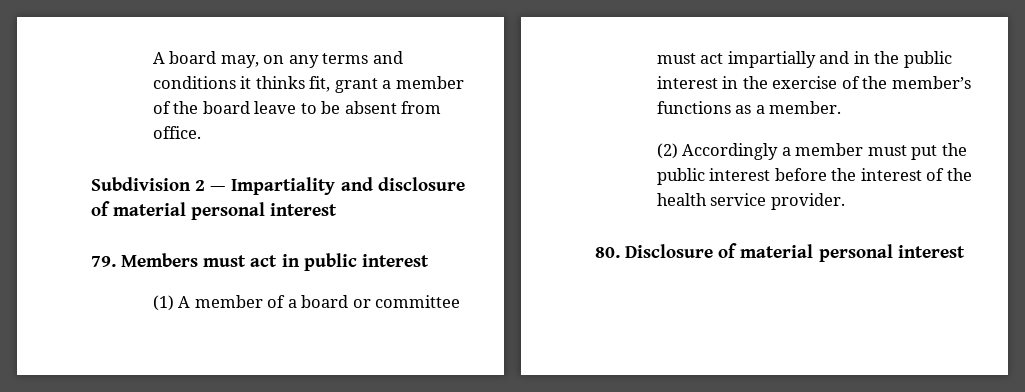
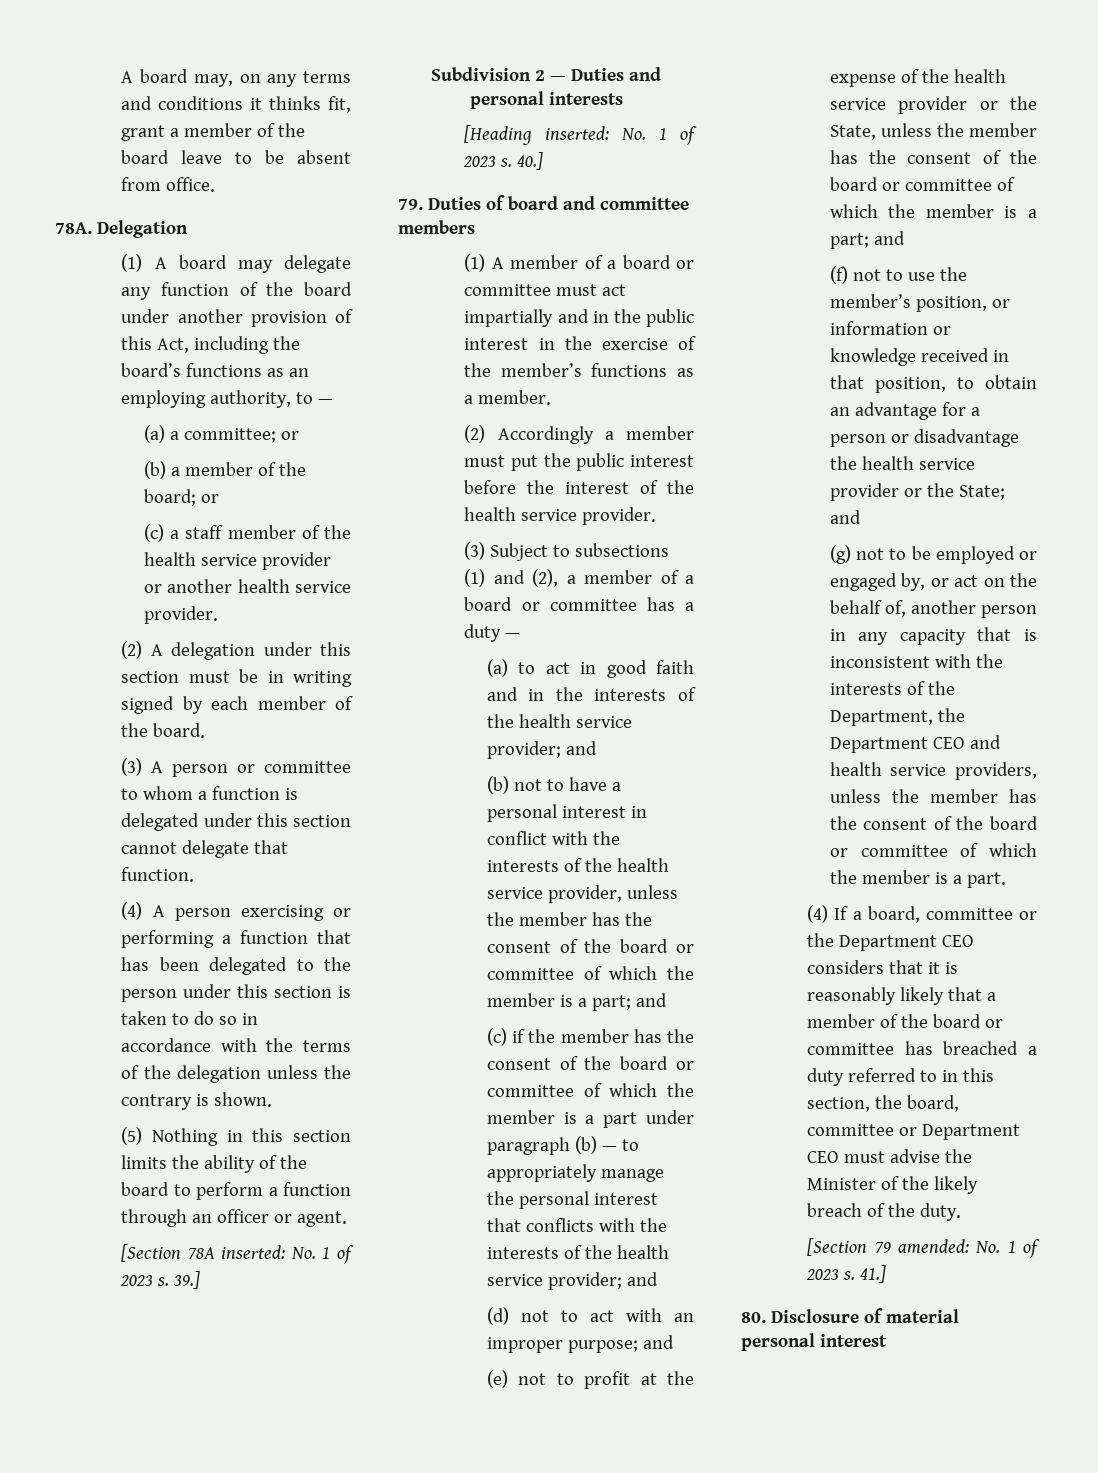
[91,177,465,195] [91,201,338,220] [91,253,429,271] Subdivision 2 — Impartiality and disclosure of material personal interest // 79. Members must act in public interest -> [55,220,188,238] [121,254,351,273] [121,282,352,300] [121,309,353,327] [121,336,301,354] [121,363,310,377] [121,390,334,408] [143,425,299,443] [143,461,306,479] [143,489,219,506] [143,524,351,542] [143,552,331,570] [143,579,351,593] [143,606,218,624] [121,641,351,660] [121,669,352,687] [121,696,353,714] [121,723,206,738] [121,758,351,777] [121,786,299,800] [121,813,351,831] [121,840,289,858] [121,867,195,882] [121,902,351,921] [121,930,351,948] [121,957,351,975] [121,984,351,1002] [121,1011,259,1025] [121,1038,351,1052] [121,1065,351,1083] [121,1092,273,1110] [121,1127,351,1146] [121,1155,308,1173] [121,1182,351,1200] [121,1209,348,1227] [121,1244,354,1264] [120,1271,201,1289] [431,67,661,81] [469,91,623,109] [464,125,697,145] [463,152,544,170] [398,195,689,210] [398,220,475,234] 78A. Delegation // (1) A board may delegate any function of the board under another provision of this Act, including the board’s functions as an employing authority, to — // (a) a committee; or // (b) a member of the board; or // (c) a staff member of the health service provider or another health service provider. // (2) A delegation under this section must be in writing signed by each member of the board. // (3) A person or committee to whom a function is delegated under this section cannot delegate that function. // (4) A person exercising or performing a function that has been delegated to the person under this section is taken to do so in accordance with the terms of the delegation unless the contrary is shown. // (5) Nothing in this section limits the ability of the board to perform a function through an officer or agent. // [Section 78A inserted: No. 1 of 2023 s. 39.] // Subdivision 2 — Duties and personal interests // [Heading inserted: No. 1 of 2023 s. 40.] // 79. Duties of board and committee members
(845, 201) none -> [464,542,670,561] [464,569,694,587] [464,597,694,611] [464,624,521,642] [486,659,694,678] [486,687,696,701] [486,714,632,728] [486,741,597,759] [486,776,621,794] [486,804,647,822] [486,831,620,845] [486,858,669,872] [486,885,678,903] [486,912,652,926] [486,939,694,953] [486,966,694,980] [486,993,667,1011] [486,1028,694,1046] [486,1056,694,1070] [486,1083,694,1097] [486,1110,694,1128] [486,1136,639,1155] [486,1164,664,1182] [486,1191,658,1209] [486,1218,667,1232] [486,1245,669,1259] [486,1272,658,1290] [486,1307,694,1325] [486,1335,674,1353] [486,1370,694,1389] [829,69,1006,87] [829,96,1037,114] [829,123,1037,140] [829,150,1037,164] [829,177,1015,191] [829,204,1037,218] [829,231,905,249] [829,266,967,284] [829,294,1010,312] [829,321,951,335] [829,348,1009,366] [829,375,1037,393] [829,402,980,420] [829,429,1019,447] [829,456,975,470] [829,483,1005,501] [829,510,861,524] [829,545,1037,564] [829,573,1037,591] [829,600,1037,618] [829,627,1037,645] [829,654,1003,668] [829,681,955,695] [829,708,965,726] [829,735,1001,753] [829,762,1037,780] [829,789,1037,803] [829,816,1038,830] [829,843,1037,857] [829,870,1006,888] [807,905,1037,923] [807,933,975,951] [807,960,959,974] [807,987,997,1005] [807,1014,1004,1028] [807,1041,1037,1055] [807,1068,995,1086] [807,1095,960,1112] [807,1124,1021,1140] [807,1149,973,1163] [807,1176,979,1194] [807,1203,962,1221] [807,1238,1040,1258] [806,1265,887,1283] // (3) Subject to subsections (1) and (2), a member of a board or committee has a duty — // (a) to act in good faith and in the interests of the health service provider; and // (b) not to have a personal interest in conflict with the interests of the health service provider, unless the member has the consent of the board or committee of which the member is a part; and // (c) if the member has the consent of the board or committee of which the member is a part under paragraph (b) — to appropriately manage the personal interest that conflicts with the interests of the health service provider; and // (d) not to act with an improper purpose; and // (e) not to profit at the expense of the health service provider or the State, unless the member has the consent of the board or committee of which the member is a part; and // (f) not to use the member’s position, or information or knowledge received in that position, to obtain an advantage for a person or disadvantage the health service provider or the State; and // (g) not to be employed or engaged by, or act on the behalf of, another person in any capacity that is inconsistent with the interests of the Department, the Department CEO and health service providers, unless the member has the consent of the board or committee of which the member is a part. // (4) If a board, committee or the Department CEO considers that it is reasonably likely that a member of the board or committee has breached a duty referred to in this section, the board, committee or Department CEO must advise the Minister of the likely breach of the duty. // [Section 79 amended: No. 1 of 2023 s. 41.]

